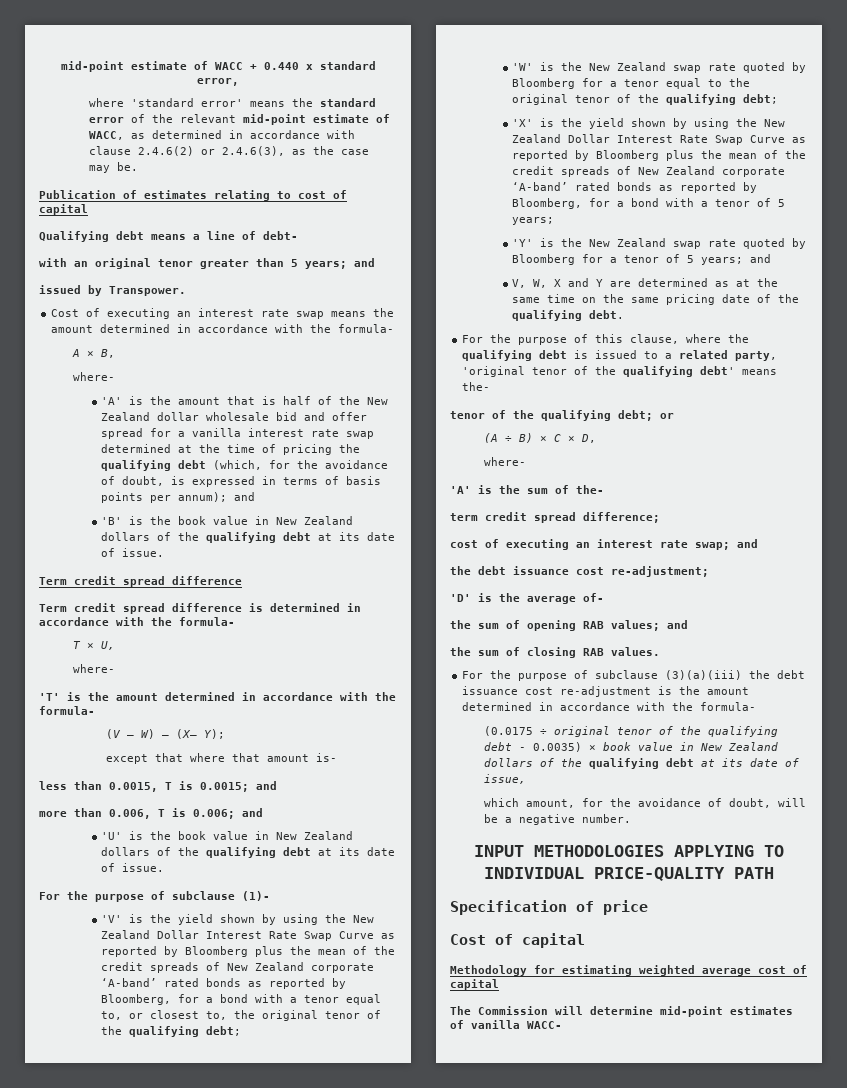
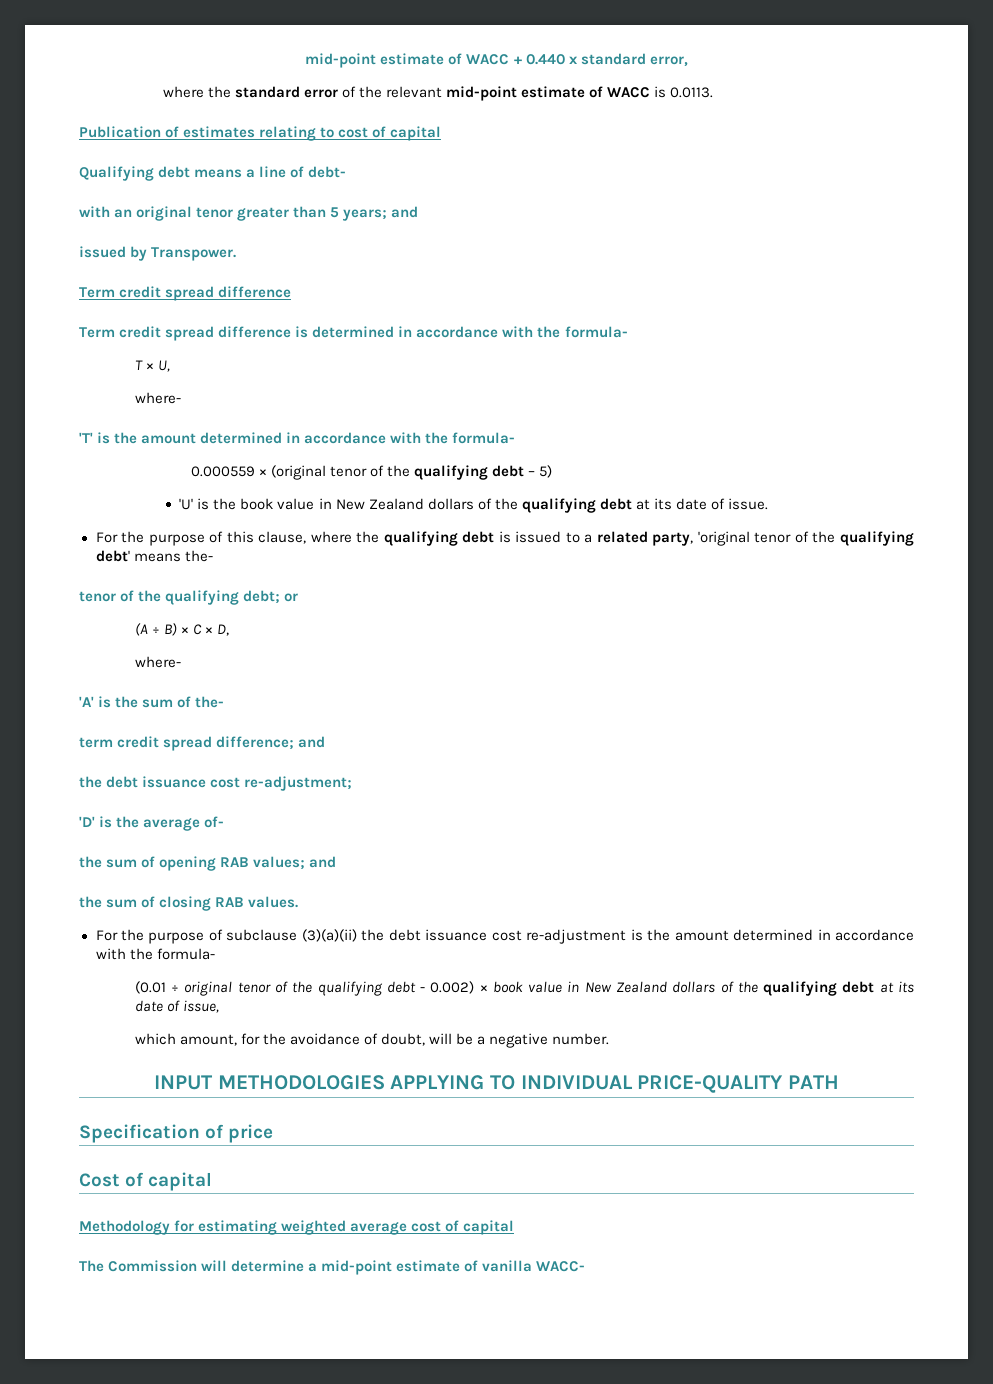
[131,98,286,107] 'standard error' means -> (204, 92) none
[89,130,356,140] [89,146,370,156] [89,162,139,173] WACC, as determined in accordance with clause 2.4.6(2) or 2.4.6(3), as the case may be. -> [607,86,714,98] WACC is 0.0113.
[51,308,395,319] [51,324,395,333] [71,349,115,358] [72,372,115,381] [101,396,389,405] [101,412,368,421] [101,428,375,439] [101,444,361,455] [101,460,389,471] [101,476,382,487] [101,492,256,503] [101,516,354,525] [101,532,396,543] [101,548,165,557] // Cost of executing an interest rate swap means the amount determined in accordance with the formula- // A × B, // where- // 'A' is the amount that is half of the New Zealand dollar wholesale bid and offer spread for a vanilla interest rate swap determined at the time of pricing the qualifying debt (which, for the avoidance of doubt, is expressed in terms of basis points per annum); and // 'B' is the book value in New Zealand dollars of the qualifying debt at its date of issue. -> (237, 254) none
[106,729,226,739] [106,753,338,764] [39,781,277,792] [39,808,263,819] (V – W) – (X– Y); // except that where that amount is- // less than 0.0015, T is 0.0015; and // more than 0.006, T is 0.006; and -> [190,465,553,480] 0.000559 × (original tenor of the qualifying debt – 5)
[39,891,270,902] [101,914,375,925] [101,930,396,941] [101,946,396,957] [101,962,375,973] [101,978,347,989] [101,994,382,1005] [101,1010,382,1021] [101,1026,242,1037] [512,62,807,73] [512,78,751,89] [512,94,779,105] [512,118,786,129] [512,134,807,145] [512,150,807,161] [512,166,786,177] [512,182,758,193] [512,198,786,209] [512,217,555,225] [512,238,807,249] [512,254,772,265] [512,278,779,288] [512,294,800,305] [512,310,625,321] // For the purpose of subclause (1)- // 'V' is the yield shown by using the New Zealand Dollar Interest Rate Swap Curve as reported by Bloomberg plus the mean of the credit spreads of New Zealand corporate ‘A-band’ rated bonds as reported by Bloomberg, for a bond with a tenor equal to, or closest to, the original tenor of the qualifying debt; // 'W' is the New Zealand swap rate quoted by Bloomberg for a tenor equal to the original tenor of the qualifying debt; // 'X' is the yield shown by using the New Zealand Dollar Interest Rate Swap Curve as reported by Bloomberg plus the mean of the credit spreads of New Zealand corporate ‘A-band’ rated bonds as reported by Bloomberg, for a bond with a tenor of 5 years; // 'Y' is the New Zealand swap rate quoted by Bloomberg for a tenor of 5 years; and // V, W, X and Y are determined as at the same time on the same pricing date of the qualifying debt. -> (769, 504) none
[450,539,730,550] // cost of executing an interest rate swap; -> (295, 743) none
[665,670,743,680] (3)(a)(iii) -> [301,929,357,942] (3)(a)(ii)
[483,726,533,736] (0.0175 -> [134,981,166,994] (0.01
[532,742,582,752] 0.0035) -> [430,981,475,994] 0.002)
[660,1006,793,1017] mid-point estimates -> [308,1260,461,1275] a mid-point estimate

